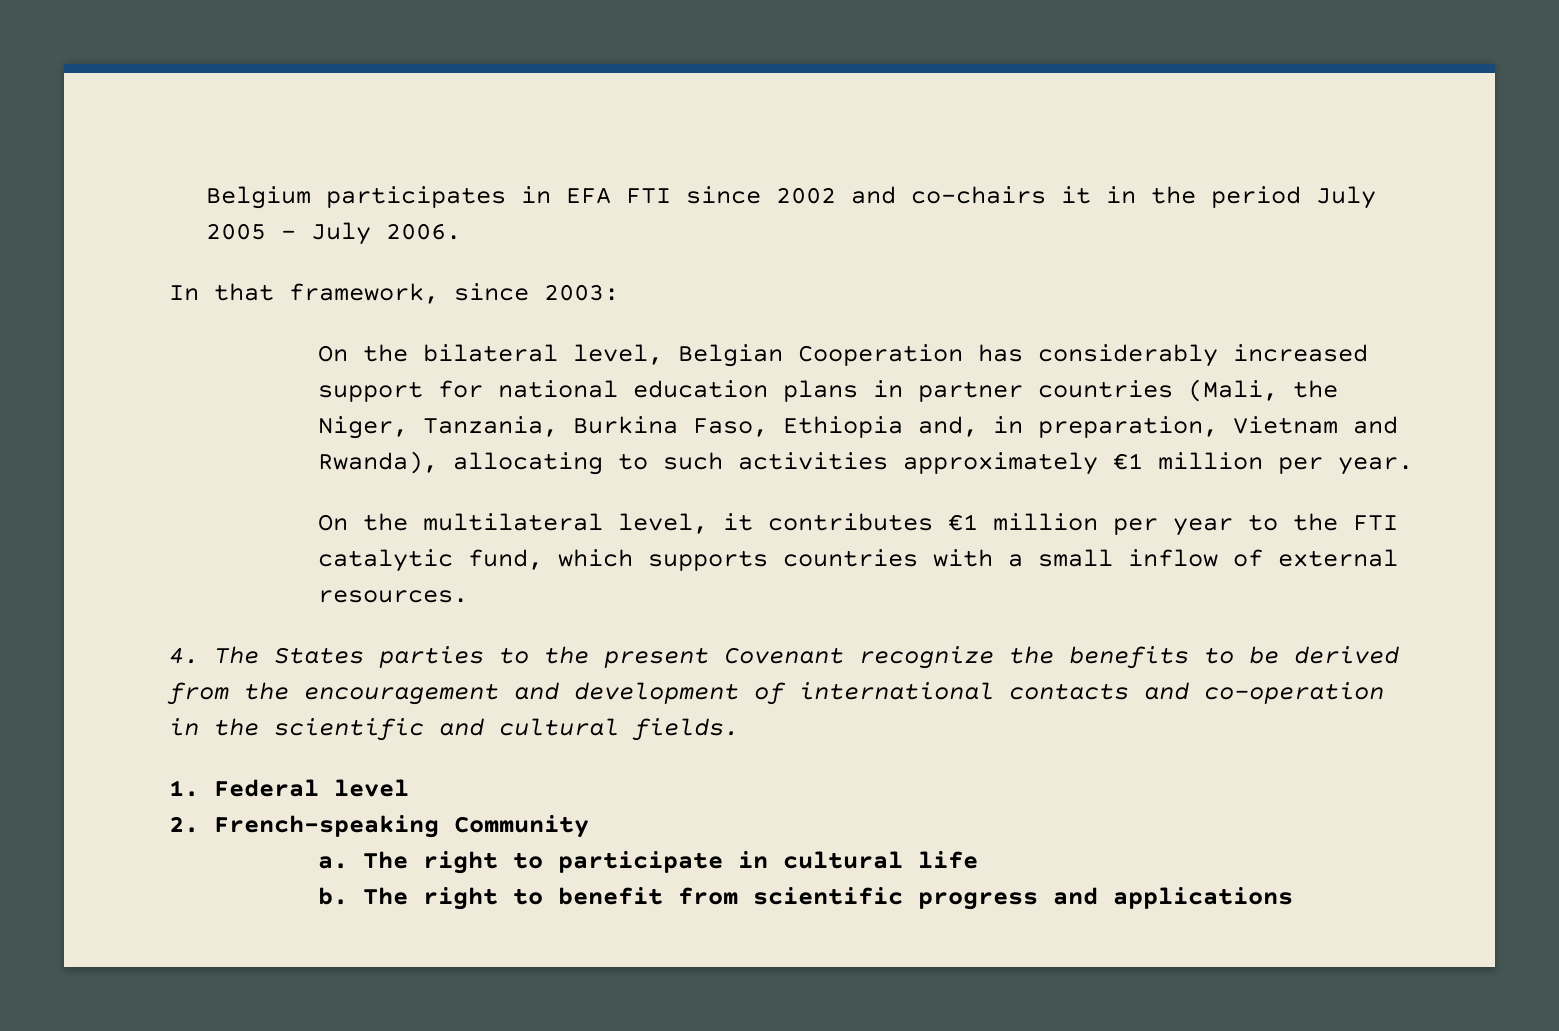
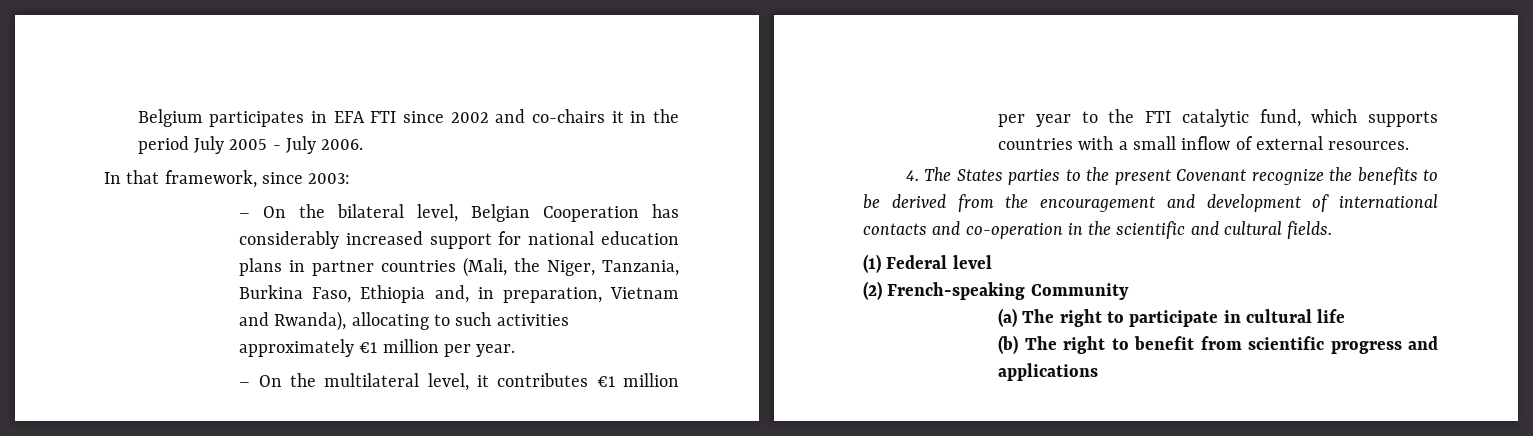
(619, 292) none -> [239,213,251,218] –
(1413, 466) none -> [239,382,251,387] –
[169,780,199,797] 1. -> [863,254,881,273] (1)
[169,816,199,833] 2. -> [863,281,882,300] (2)
[317,856,348,869] a. -> [998,308,1018,327] (a)
[317,887,348,905] b. -> [998,335,1019,354] (b)

